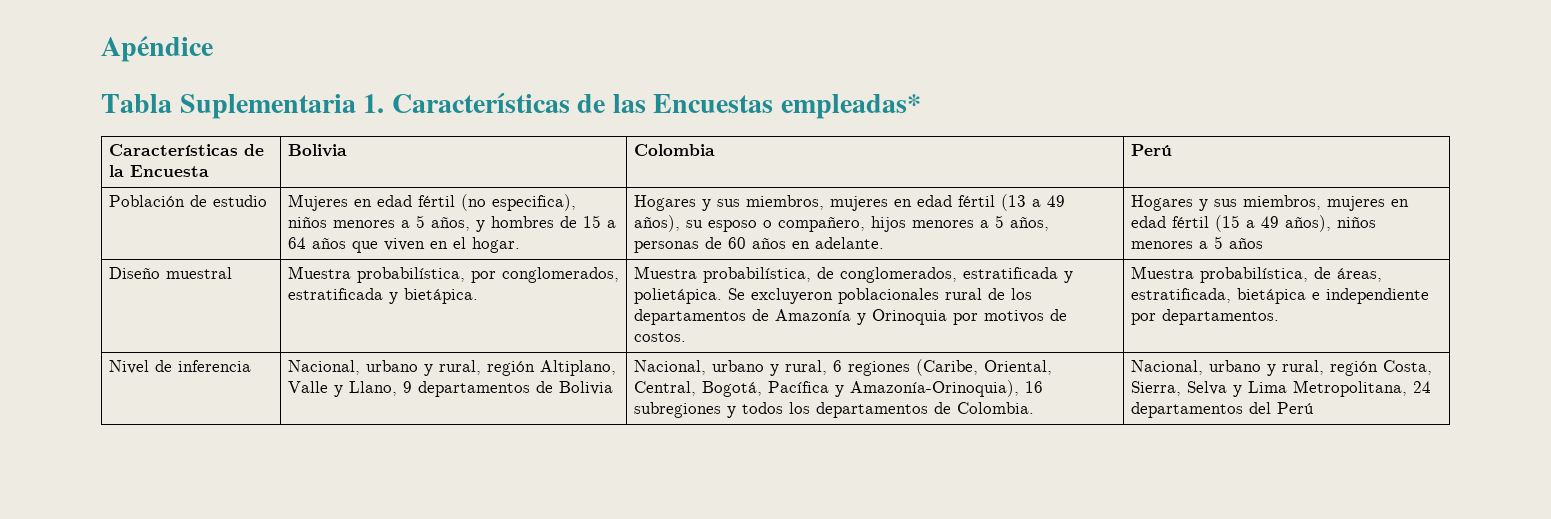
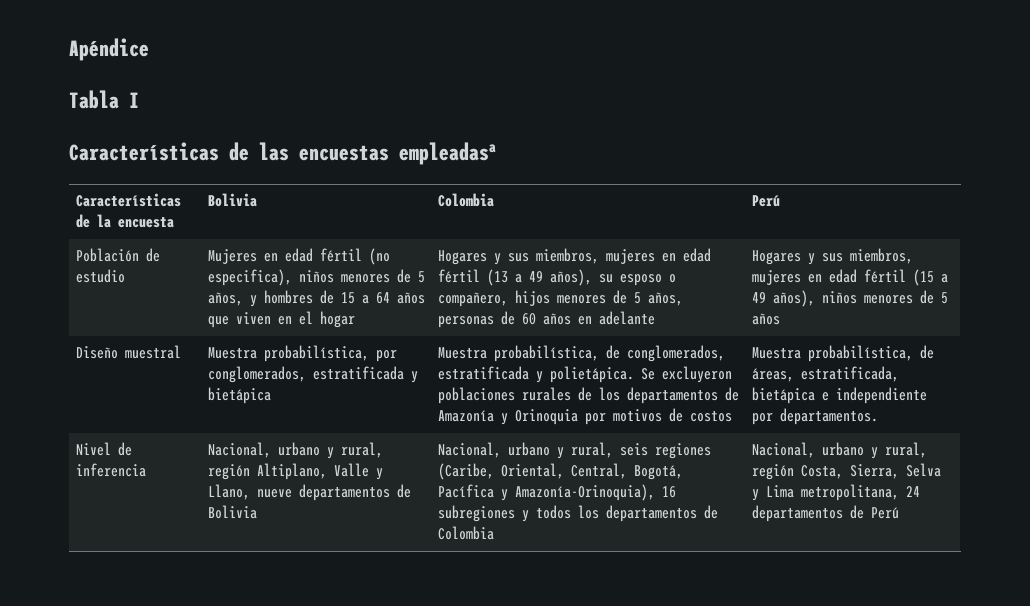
[179,94,385,119] Suplementaria 1. -> [129,92,139,108] I //
[653,94,921,119] Encuestas empleadas* -> [299,142,496,165] encuestas empleadasa
[129,165,209,177] Encuesta -> [117,217,174,228] encuesta
[400,220,410,228] a -> [396,269,411,283] de
[471,237,520,253] hogar. -> [319,311,355,328] hogar
[979,220,989,228] a -> [612,290,627,304] de
[814,237,884,249] adelante. -> [598,311,655,325] adelante
[1198,241,1208,249] a -> [919,290,934,304] de
[403,288,478,304] bietápica. -> [207,387,271,404] bietápica
[837,288,982,304] poblacionales rural -> [437,387,571,404] poblaciones rurales
[633,332,686,342] costos. -> [689,411,732,422] costos
[402,381,412,393] 9 -> [256,489,292,498] nueve
[832,360,842,372] 6 -> [619,443,648,456] seis
[956,402,1034,414] Colombia. -> [437,526,494,540] Colombia
[1292,380,1407,397] Metropolitana, -> [800,484,899,501] metropolitana,
[1248,402,1271,414] del -> [849,505,864,519] de

